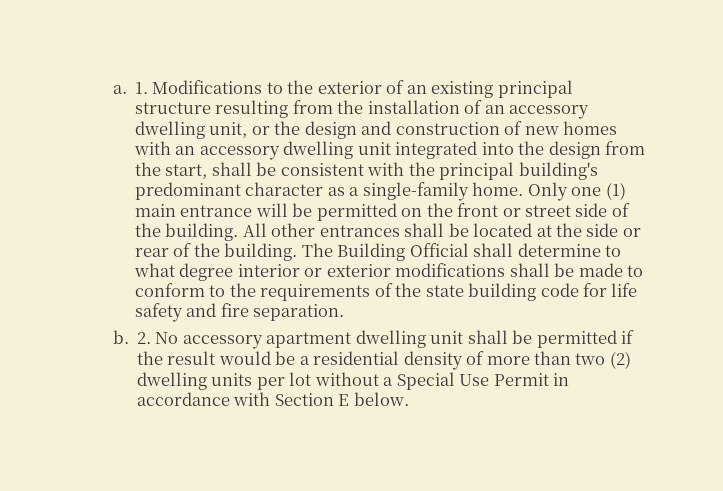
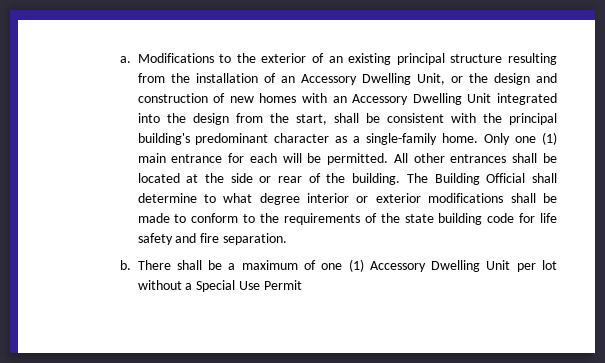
[134,82,148,94] 1. -> (131, 59) none
[509,105,590,119] [134,121,248,139] accessory dwelling unit, -> [300,73,445,85] Accessory Dwelling Unit,
[199,141,391,160] accessory dwelling unit -> [352,93,492,105] Accessory Dwelling Unit
[255,203,630,221] [134,223,239,241] will be permitted on the front or street side of the building. -> [228,153,389,165] for each will be permitted.
[136,330,635,349] [136,351,631,370] [136,372,253,390] 2. No accessory apartment dwelling unit shall be permitted if the result would be a residential density of more than two (2) dwelling units -> [137,259,511,272] There shall be a maximum of one (1) Accessory Dwelling Unit
[553,373,570,386] [136,392,409,406] in accordance with Section E below. -> (302, 285) none

